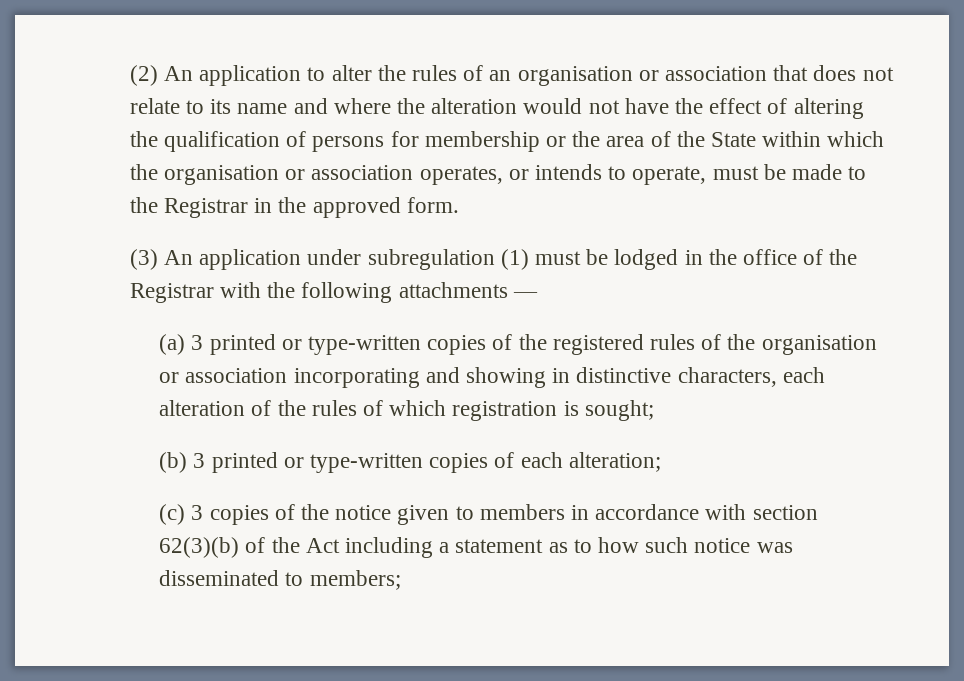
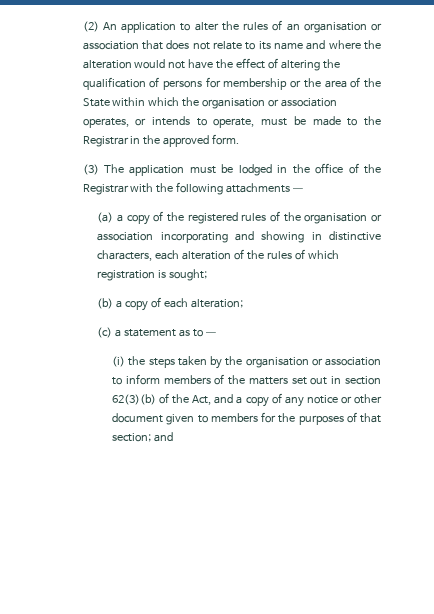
[163,249,529,270] An application under subregulation (1) -> [103,164,185,176] The application
[191,334,487,355] 3 printed or type-written copies -> [116,214,150,225] a copy
[193,452,489,473] 3 printed or type-written copies -> [116,300,149,311] a copy
[191,504,818,525] [159,537,793,558] [159,570,401,590] 3 copies of the notice given to members in accordance with section 62(3)(b) of the Act including a statement as to how such notice was disseminated to members; -> [115,329,217,337] [112,356,381,369] [112,374,381,385] [112,393,382,407] [112,412,381,425] [112,432,174,442] a statement as to — // (i) the steps taken by the organisation or association to inform members of the matters set out in section 62(3)(b) of the Act, and a copy of any notice or other document given to members for the purposes of that section; and

